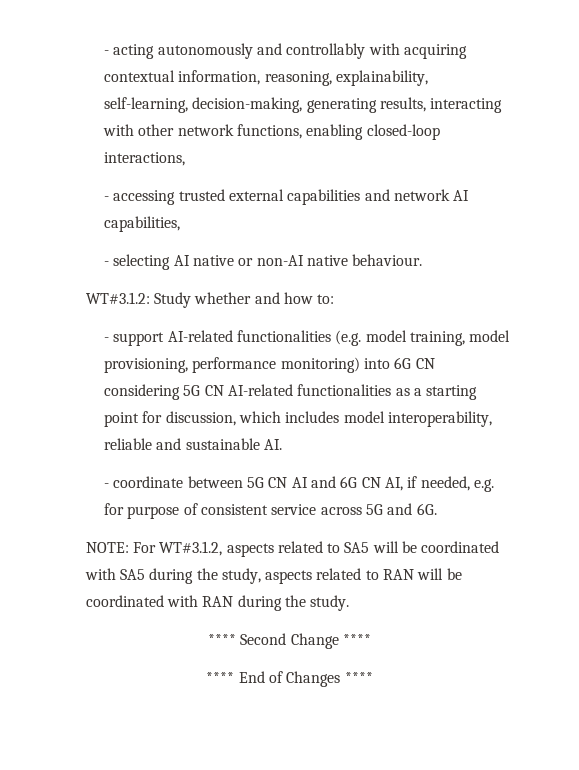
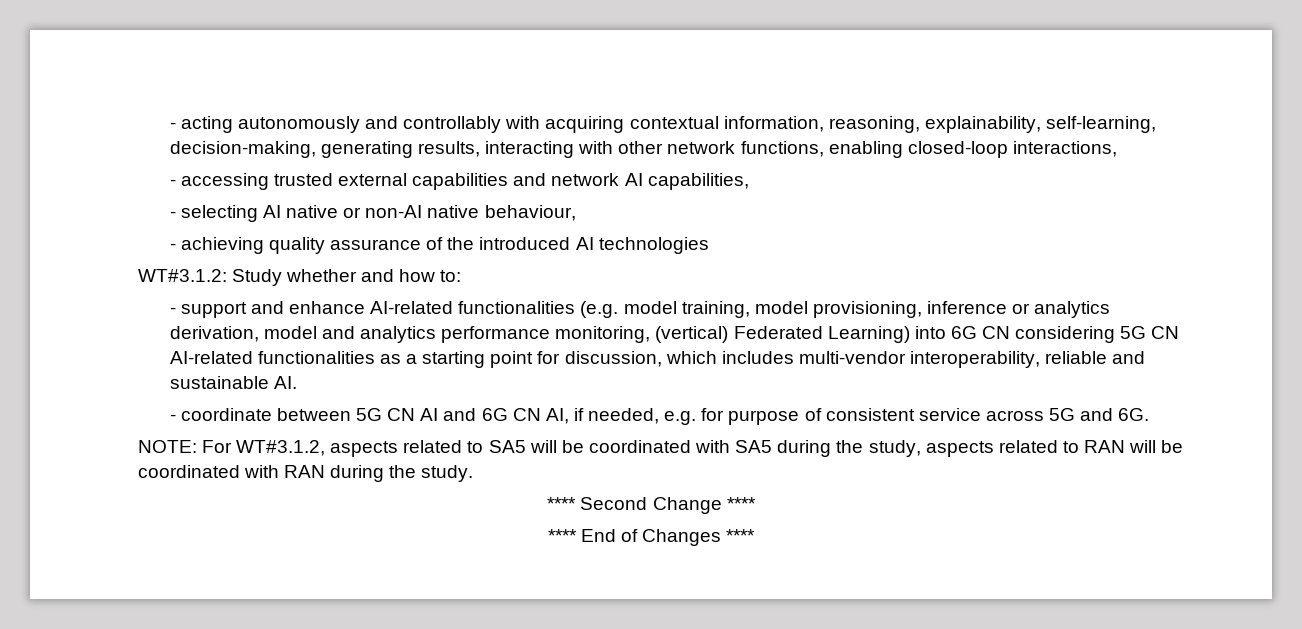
[352,254,423,266] behaviour. -> [484,205,576,221] [169,237,709,254] behaviour, // - achieving quality assurance of the introduced AI technologies
(165, 339) none -> [250,301,365,314] and enhance
[192,357,360,373] performance monitoring) -> [927,301,1111,318] [169,326,910,343] inference or analytics derivation, model and analytics performance monitoring, (vertical) Federated Learning)
[343,411,385,423] model -> [798,351,906,364] multi-vendor

